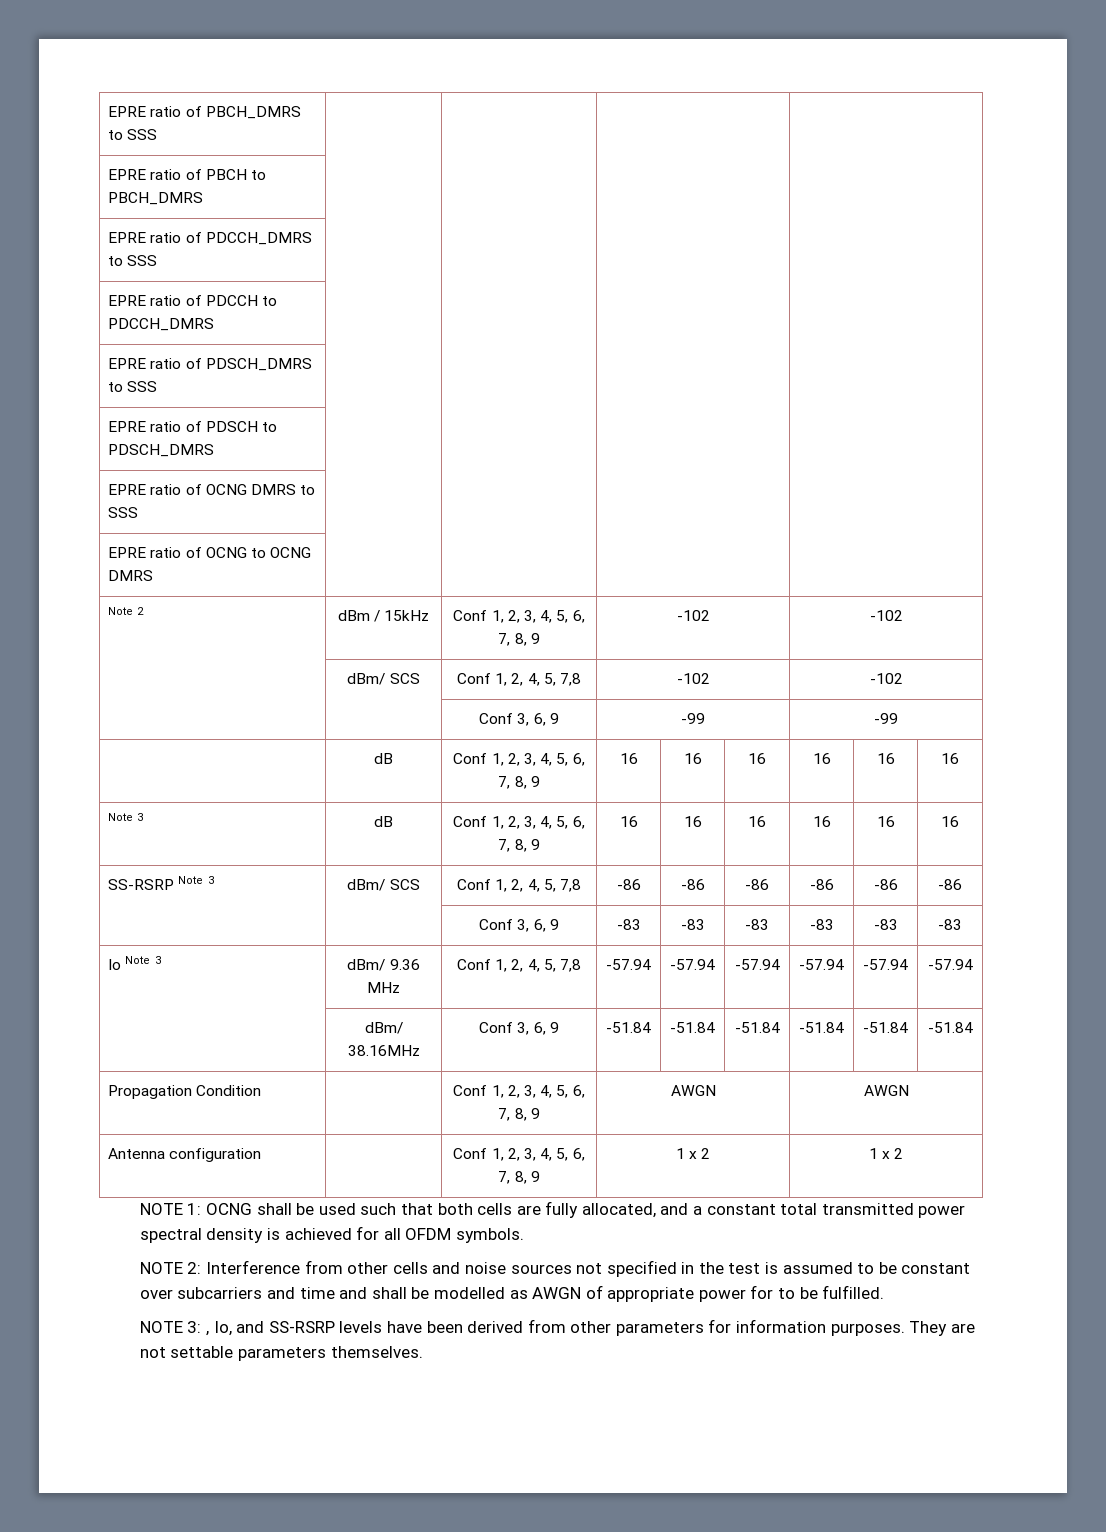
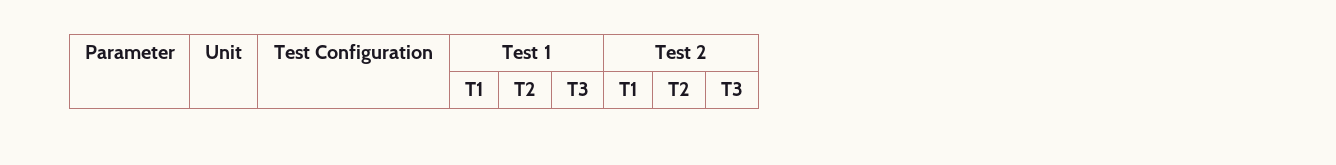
[108,106,301,119] [108,129,158,140] [108,169,266,180] [108,192,204,205] [108,232,312,245] [108,255,158,266] [108,295,277,306] [108,318,215,331] [108,358,312,371] [108,381,158,392] [108,421,277,432] [108,444,215,457] [108,484,316,495] [108,507,139,518] [108,547,312,558] [108,570,154,581] [108,607,145,615] [337,610,430,622] [453,610,585,623] [498,633,540,646] [676,610,710,621] [869,610,903,621] [347,673,420,685] [457,673,581,686] [676,673,710,684] [869,673,903,684] [479,713,559,726] [681,713,705,724] [874,713,898,724] [374,753,393,764] [453,753,585,766] [498,776,540,789] [619,753,638,764] [683,753,702,764] [748,753,766,764] [812,753,831,764] [876,753,895,764] [941,753,959,764] [108,813,144,821] [374,816,393,827] [453,816,585,829] [498,839,540,852] [619,816,638,827] [683,816,702,827] [748,816,766,827] [812,816,831,827] [876,816,895,827] [941,816,959,827] [108,876,214,890] [347,879,420,891] [457,879,581,892] [616,879,641,890] [680,879,705,890] [745,879,769,890] [809,879,834,890] [873,879,898,890] [938,879,962,890] [479,919,559,932] [616,919,641,930] [680,919,705,930] [745,919,769,930] [809,919,834,930] [873,919,898,930] [938,919,962,930] [108,956,161,970] [347,959,420,971] [367,982,400,993] [457,959,581,972] [606,959,651,970] [670,959,715,970] [734,959,780,970] [799,959,844,970] [863,959,908,970] [927,959,973,970] [364,1022,403,1034] [347,1045,420,1056] [479,1022,559,1035] [606,1022,651,1033] [670,1022,715,1033] [734,1022,780,1033] [799,1022,844,1033] [863,1022,908,1033] [927,1022,973,1033] [108,1085,262,1099] [453,1085,585,1098] [498,1108,540,1121] [670,1085,716,1096] [863,1085,909,1096] [108,1148,262,1162] [453,1148,585,1161] [498,1171,540,1184] [675,1148,711,1159] [868,1148,904,1159] [139,1201,966,1218] [139,1226,524,1243] [139,1260,971,1277] [139,1285,885,1302] [139,1319,975,1336] [139,1346,423,1361] EPRE ratio of PBCH_DMRS to SSS | | | | // EPRE ratio of PBCH to PBCH_DMRS | | | | // EPRE ratio of PDCCH_DMRS to SSS | | | | // EPRE ratio of PDCCH to PDCCH_DMRS | | | | // EPRE ratio of PDSCH_DMRS to SSS | | | | // EPRE ratio of PDSCH to PDSCH_DMRS | | | | // EPRE ratio of OCNG DMRS to SSS | | | | // EPRE ratio of OCNG to OCNG DMRS | | | | // Note 2 | dBm / 15kHz | Conf 1, 2, 3, 4, 5, 6, 7, 8, 9 | -102 | -102 // | dBm/ SCS | Conf 1, 2, 4, 5, 7,8 | -102 | -102 // | | Conf 3, 6, 9 | -99 | -99 // | dB | Conf 1, 2, 3, 4, 5, 6, 7, 8, 9 | 16 | 16 | 16 | 16 | 16 | 16 // Note 3 | dB | Conf 1, 2, 3, 4, 5, 6, 7, 8, 9 | 16 | 16 | 16 | 16 | 16 | 16 // SS-RSRP Note 3 | dBm/ SCS | Conf 1, 2, 4, 5, 7,8 | -86 | -86 | -86 | -86 | -86 | -86 // | | Conf 3, 6, 9 | -83 | -83 | -83 | -83 | -83 | -83 // Io Note 3 | dBm/ 9.36 MHz | Conf 1, 2, 4, 5, 7,8 | -57.94 | -57.94 | -57.94 | -57.94 | -57.94 | -57.94 // | dBm/ 38.16MHz | Conf 3, 6, 9 | -51.84 | -51.84 | -51.84 | -51.84 | -51.84 | -51.84 // Propagation Condition | | Conf 1, 2, 3, 4, 5, 6, 7, 8, 9 | AWGN | AWGN // Antenna configuration | | Conf 1, 2, 3, 4, 5, 6, 7, 8, 9 | 1 x 2 | 1 x 2 // NOTE 1: OCNG shall be used such that both cells are fully allocated, and a constant total transmitted power spectral density is achieved for all OFDM symbols. // NOTE 2: Interference from other cells and noise sources not specified in the test is assumed to be constant over subcarriers and time and shall be modelled as AWGN of appropriate power for to be fulfilled. // NOTE 3: , Io, and SS-RSRP levels have been derived from other parameters for information purposes. They are not settable parameters themselves. -> [84,45,175,59] [205,45,242,59] [273,44,434,64] [502,45,551,59] [654,45,708,59] [465,82,483,96] [514,82,536,96] [566,82,589,96] [619,82,637,96] [668,82,690,96] [721,82,743,96] Parameter | Unit | Test Configuration | Test 1 | Test 2 // | | | T1 | T2 | T3 | T1 | T2 | T3

